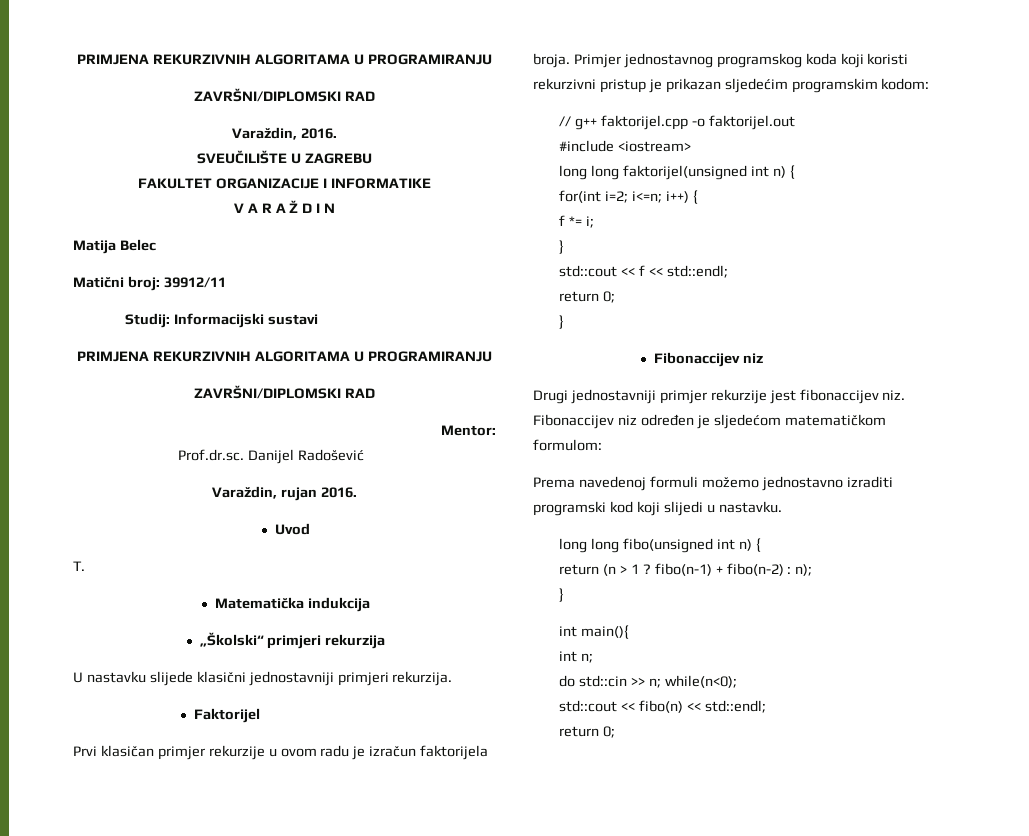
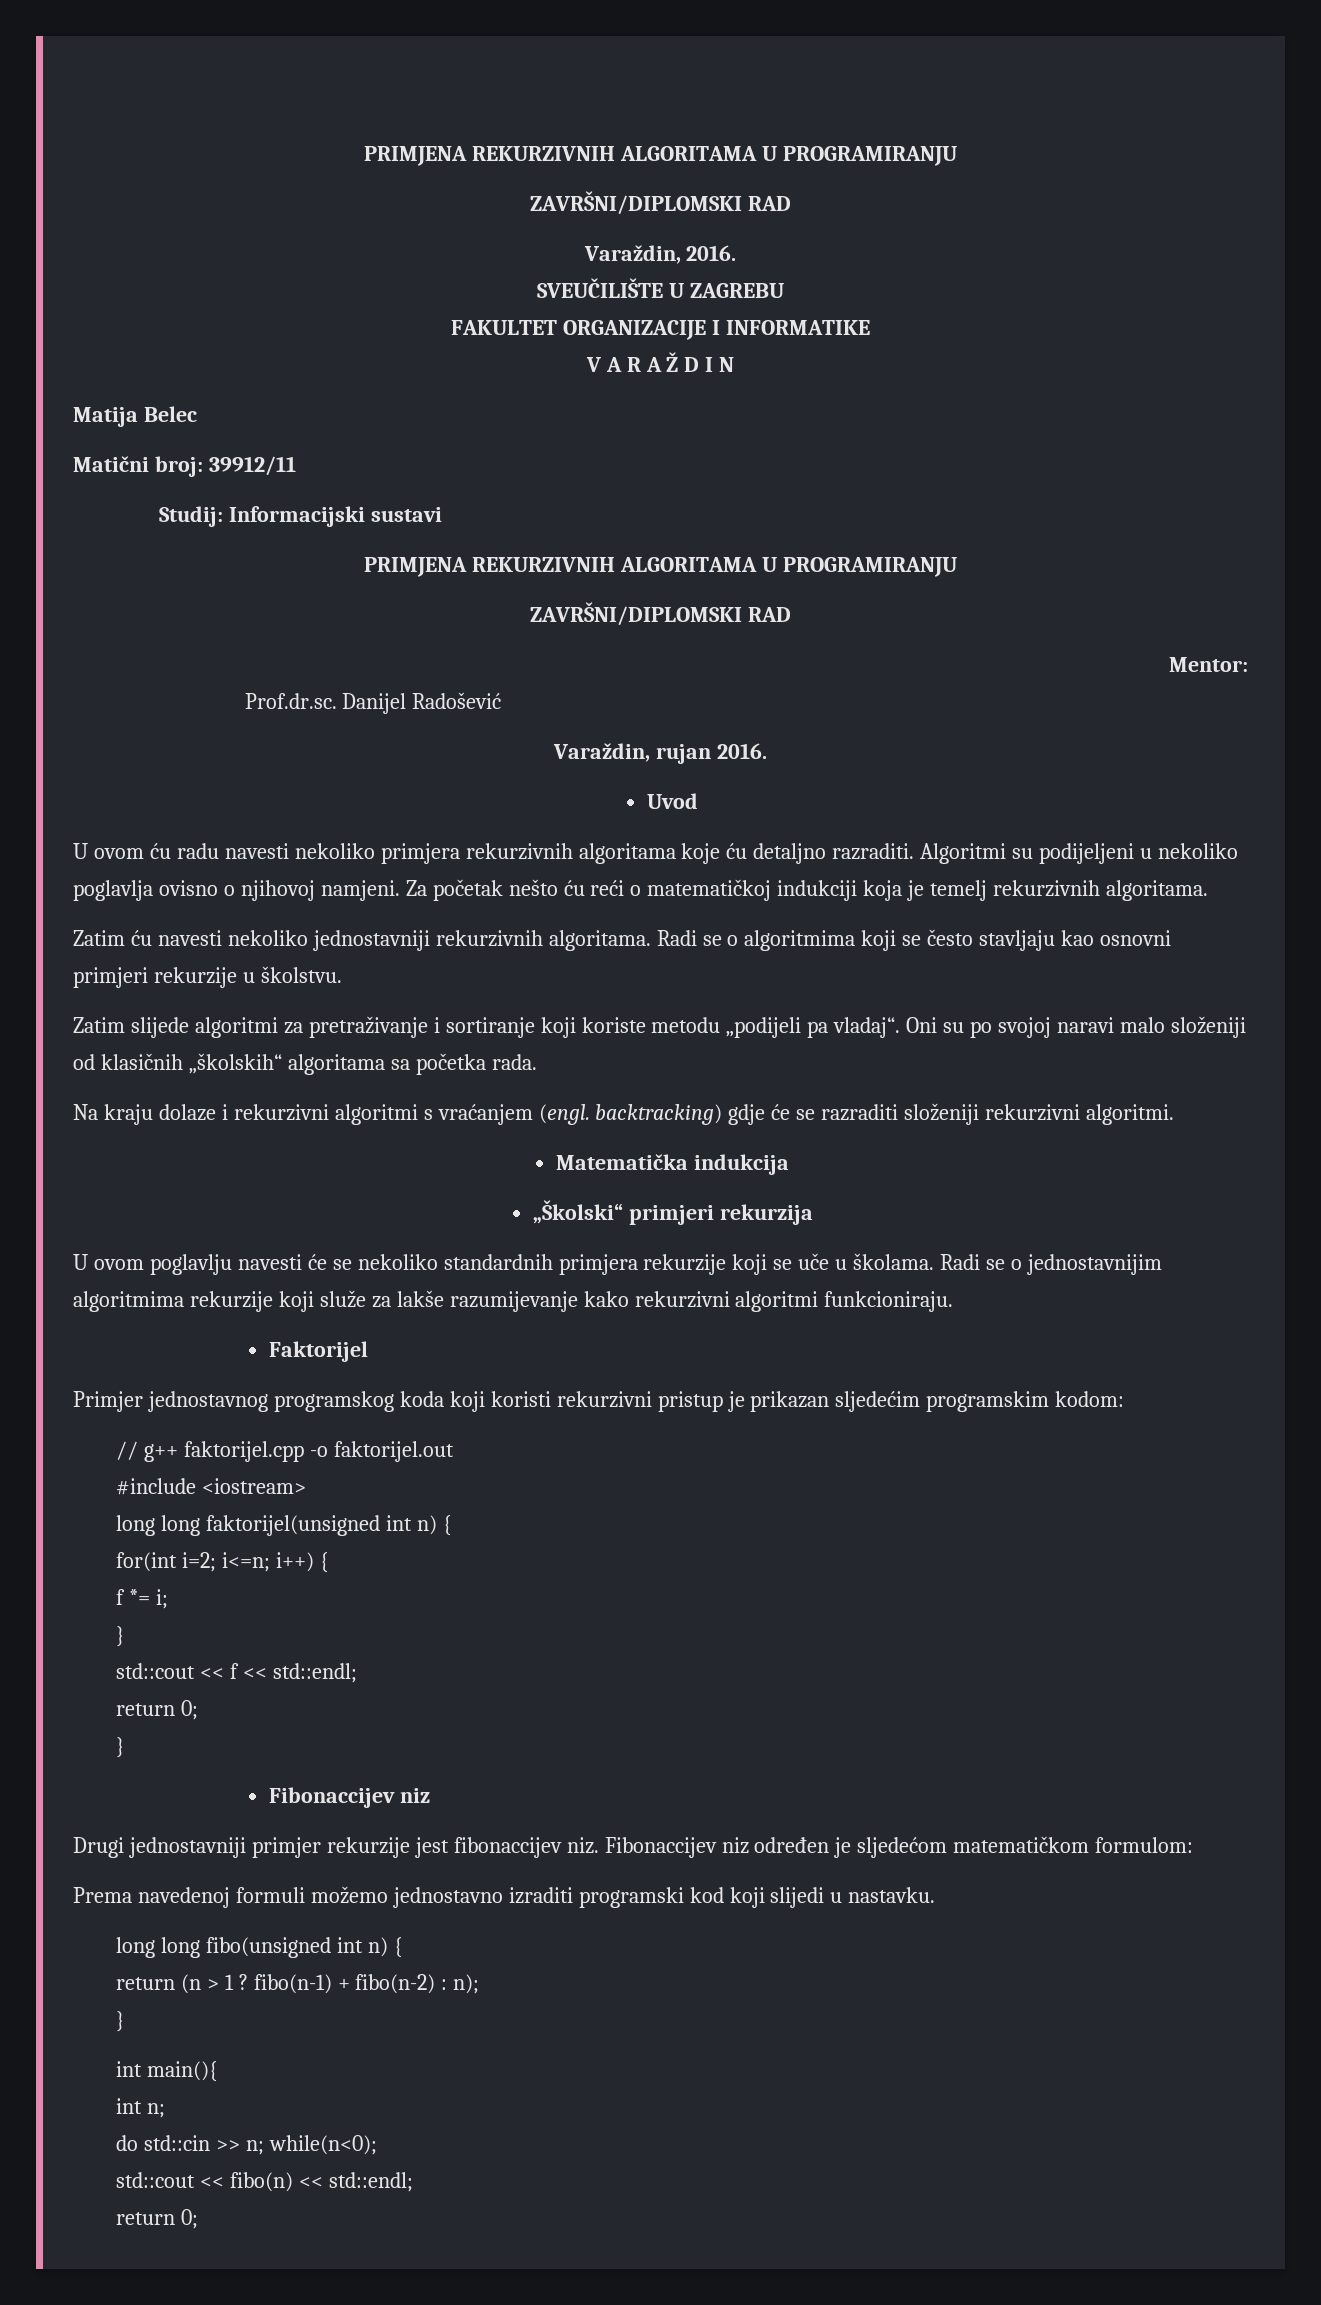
[73,561,85,571] T. -> [73,843,1238,864] [73,879,1208,901] [73,929,1172,951] [73,966,342,988] [73,1016,1246,1038] [73,1053,537,1075] [73,1103,1175,1125] U ovom ću radu navesti nekoliko primjera rekurzivnih algoritama koje ću detaljno razraditi. Algoritmi su podijeljeni u nekoliko poglavlja ovisno o njihovoj namjeni. Za početak nešto ću reći o matematičkoj indukciji koja je temelj rekurzivnih algoritama. // Zatim ću navesti nekoliko jednostavniji rekurzivnih algoritama. Radi se o algoritmima koji se često stavljaju kao osnovni primjeri rekurzije u školstvu. // Zatim slijede algoritmi za pretraživanje i sortiranje koji koriste metodu „podijeli pa vladaj“. Oni su po svojoj naravi malo složeniji od klasičnih „školskih“ algoritama sa početka rada. // Na kraju dolaze i rekurzivni algoritmi s vraćanjem (engl. backtracking) gdje će se razraditi složeniji rekurzivni algoritmi.
[86,671,453,686] [193,708,260,723] [73,745,489,760] [533,53,570,68] nastavku slijede klasični jednostavniji primjeri rekurzija. // Faktorijel // Prvi klasičan primjer rekurzije u ovom radu je izračun faktorijela broja. -> [93,1253,1162,1275] [73,1290,954,1312] [268,1341,368,1362] ovom poglavlju navesti će se nekoliko standardnih primjera rekurzije koji se uče u školama. Radi se o jednostavnijim algoritmima rekurzije koji služe za lakše razumijevanje kako rekurzivni algoritmi funkcioniraju. // Faktorijel //

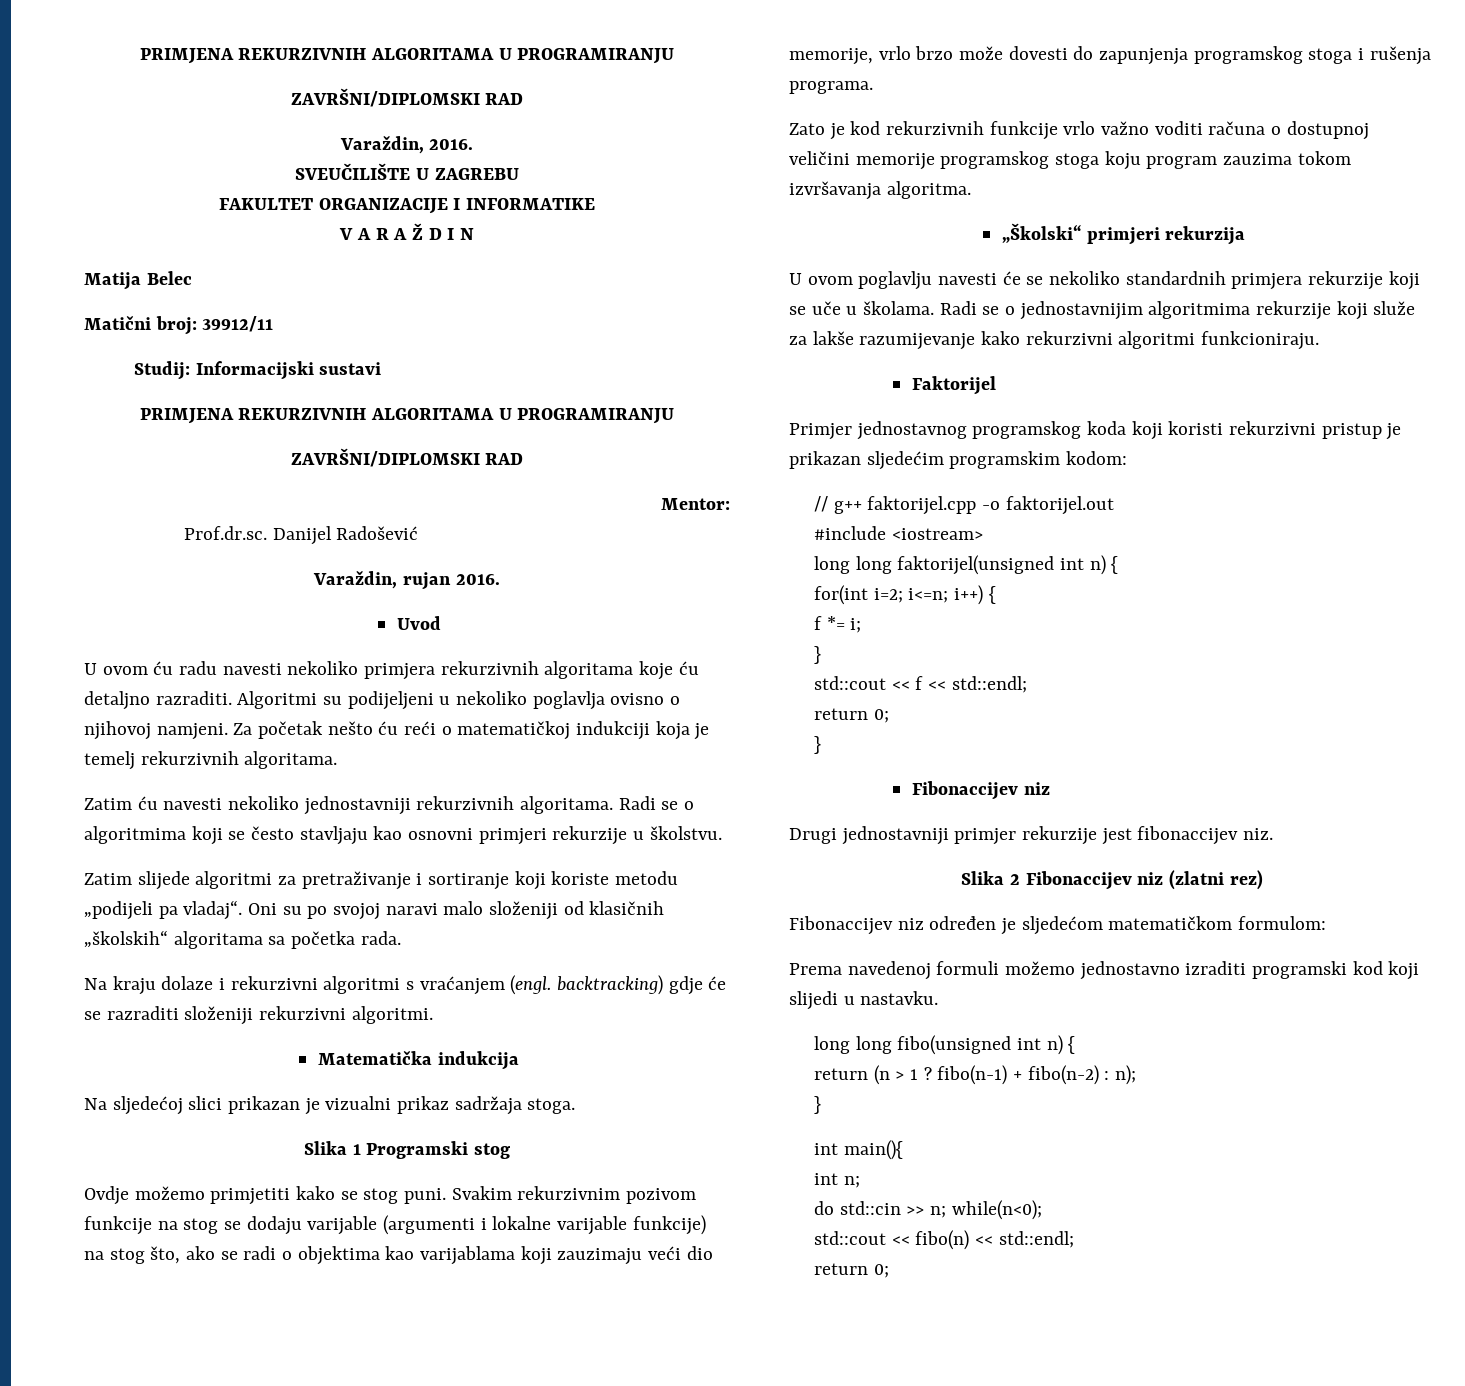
(790, 1164) none -> [84,1096,576,1115] [303,1141,511,1159] [84,1186,697,1205] [84,1215,706,1235] [84,1246,713,1265] [789,46,1431,65] [789,81,873,94] [789,121,1369,140] [789,151,1351,170] [789,181,971,200] // Na sljedećoj slici prikazan je vizualni prikaz sadržaja stoga. // Slika 1 Programski stog // Ovdje možemo primjetiti kako se stog puni. Svakim rekurzivnim pozivom funkcije na stog se dodaju varijable (argumenti i lokalne varijable funkcije) na stog što, ako se radi o objektima kao varijablama koji zauzimaju veći dio memorije, vrlo brzo može dovesti do zapunjenja programskog stoga i rušenja programa. // Zato je kod rekurzivnih funkcije vrlo važno voditi računa o dostupnoj veličini memorije programskog stoga koju program zauzima tokom izvršavanja algoritma.
(599, 1845) none -> [961,870,1263,890] // Slika 2 Fibonaccijev niz (zlatni rez) //

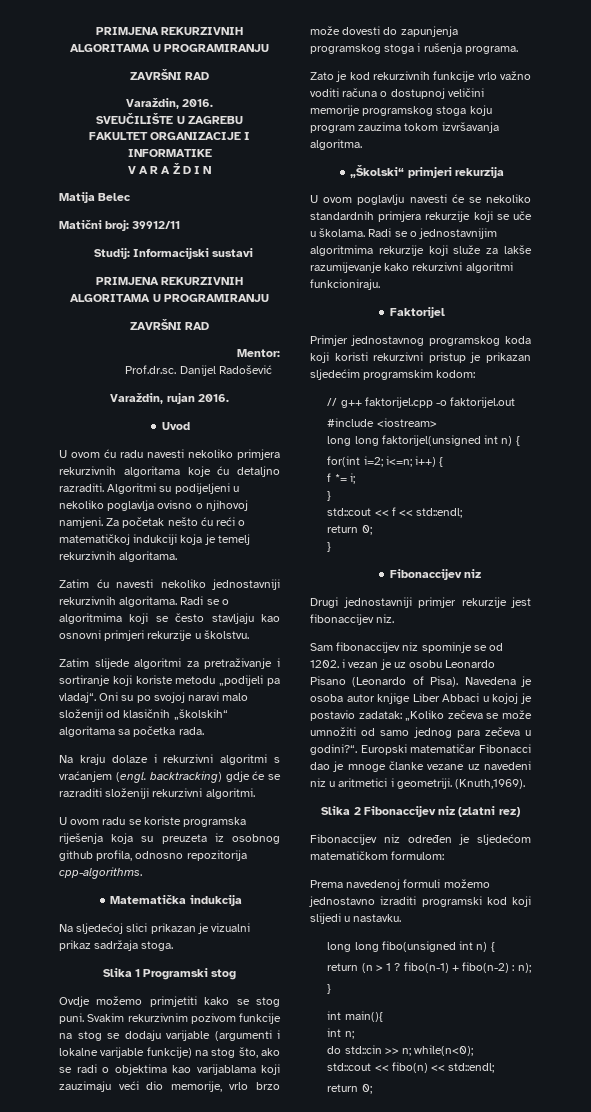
[139,48,675,64] [290,88,480,107] PRIMJENA REKURZIVNIH ALGORITAMA U PROGRAMIRANJU // ZAVRŠNI/DIPLOMSKI -> [95,27,244,35] [70,44,269,52] [129,69,182,80] PRIMJENA REKURZIVNIH ALGORITAMA U PROGRAMIRANJU // ZAVRŠNI
[290,448,480,467] ZAVRŠNI/DIPLOMSKI -> [129,319,182,330] ZAVRŠNI
(433, 1015) none -> [59,816,247,827] [59,833,280,844] [59,850,247,861] [59,867,142,879] // U ovom radu se koriste programska riješenja koja su preuzeta iz osobnog github profila, odnosno repozitorija cpp-algorithms.
(1274, 834) none -> [310,642,504,653] [310,659,496,670] [310,676,532,687] [310,693,532,704] [310,710,532,721] [310,727,531,738] [310,744,531,755] [310,761,531,772] [310,778,526,789] // Sam fibonaccijev niz spominje se od 1202. i vezan je uz osobu Leonardo Pisano (Leonardo of Pisa). Navedena je osoba autor knjige Liber Abbaci u kojoj je postavio zadatak: „Koliko zečeva se može umnožiti od samo jednog para zečeva u godini?“. Europski matematičar Fibonacci dao je mnoge članke vezane uz navedeni niz u aritmetici i geometriji. (Knuth,1969).

